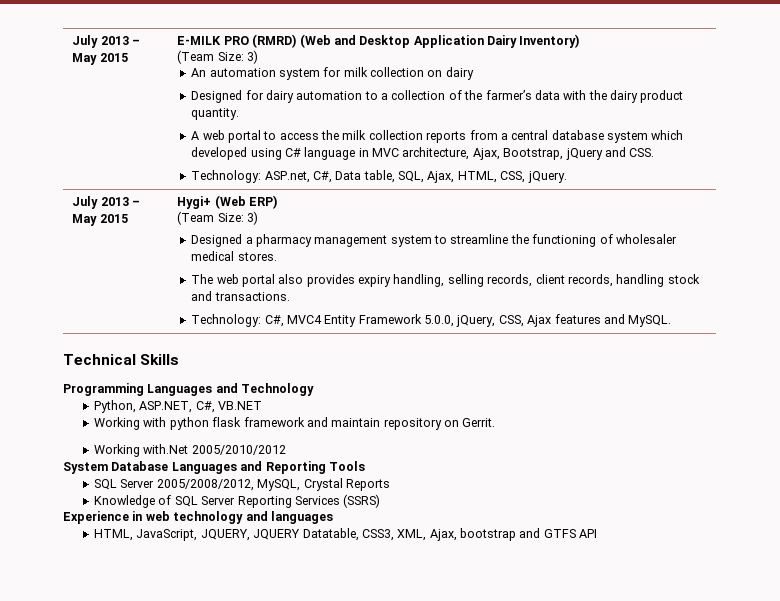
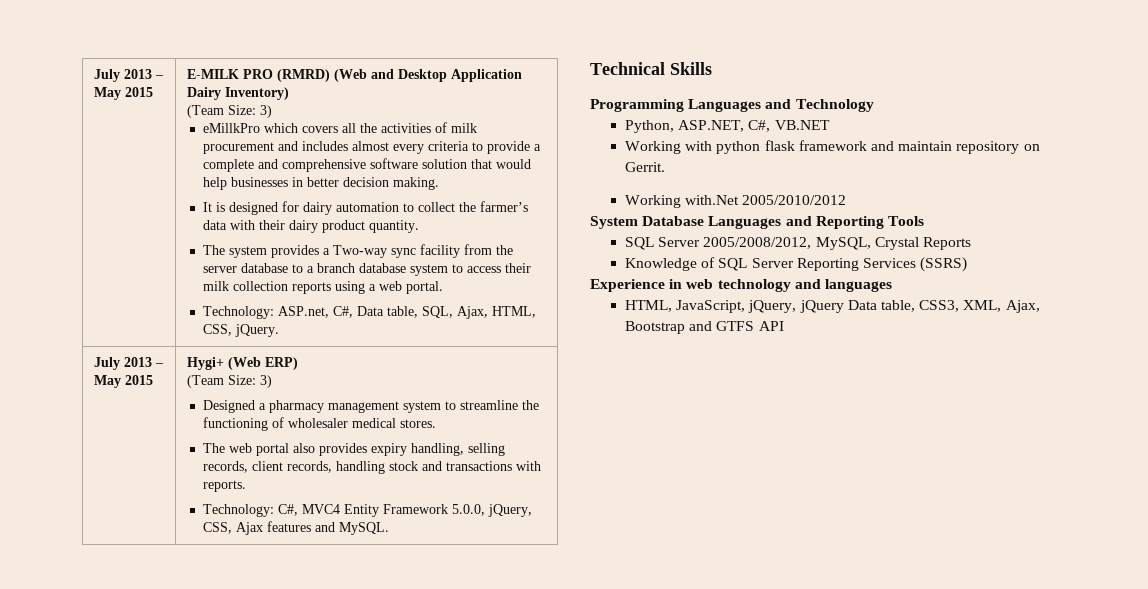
[191,67,474,80] [191,90,243,103] An automation system for milk collection on dairy // Designed -> [202,122,477,133] [202,141,541,154] [202,158,531,172] [202,177,439,190] [202,202,278,215] eMillkPro which covers all the activities of milk procurement and includes almost every criteria to provide a complete and comprehensive software solution that would help businesses in better decision making. // It is designed
[381,90,462,100] a collection of -> [417,202,455,212] collect
[588,90,607,100] the -> [258,220,285,230] their
[191,130,261,143] A web portal -> [202,244,513,258] [202,263,448,276] The system provides a Two-way sync facility from the server database to a branch database system
[321,130,340,140] the -> [504,263,531,273] their
[469,130,684,143] [191,147,655,160] from a central database system which developed using C# language in MVC architecture, Ajax, Bootstrap, jQuery and CSS. -> [334,281,443,294] using a web portal.
[214,292,290,301] transactions. -> [445,461,541,471] [202,480,246,492] transactions with reports.
[200,528,359,541] JQUERY, JQUERY Datatable, -> [748,300,915,313] jQuery, jQuery Data table,
[460,528,517,541] bootstrap -> [625,321,686,334] Bootstrap

